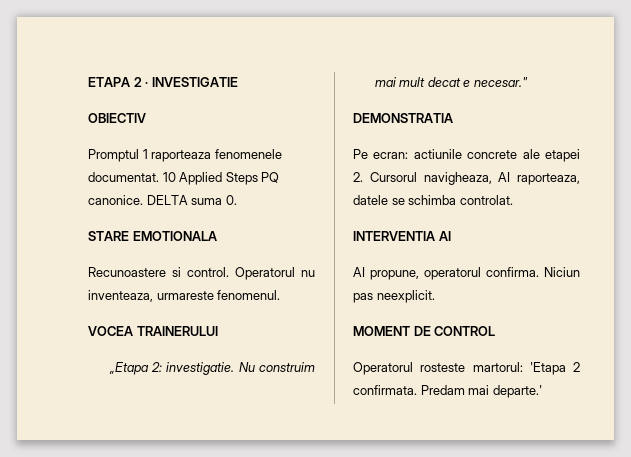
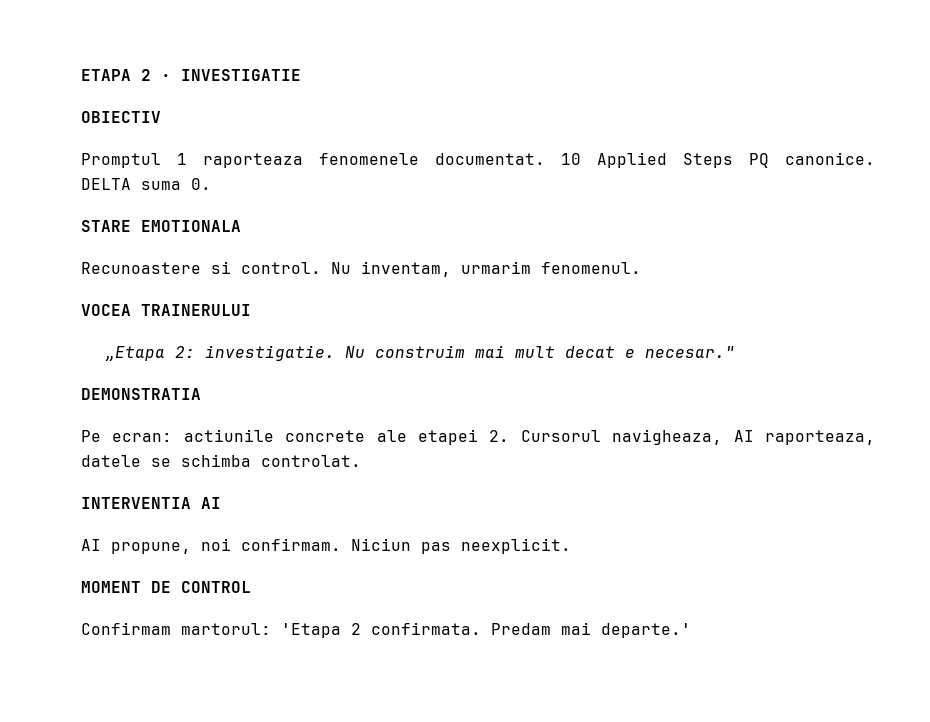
[235,267,315,280] [88,290,214,302] Operatorul nu inventeaza, urmareste -> [331,261,531,277] Nu inventam, urmarim
[424,267,539,280] operatorul confirma. -> [201,538,341,551] noi confirmam.
[353,362,466,375] Operatorul rosteste -> [81,622,171,635] Confirmam

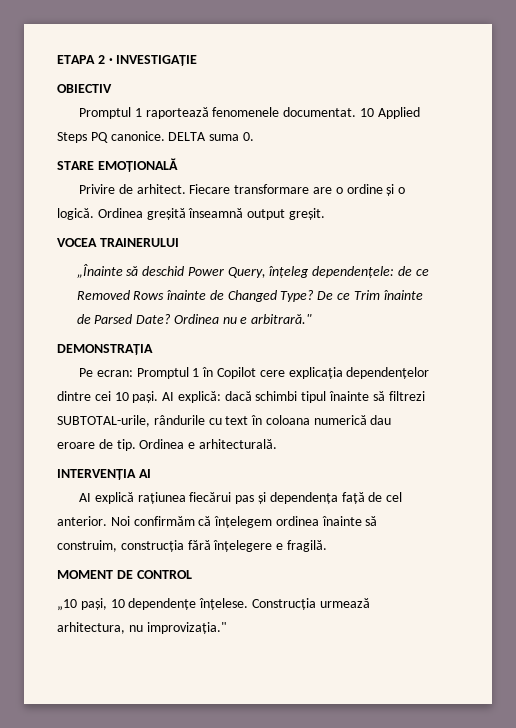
[181,69,301,81] INVESTIGATIE -> [116,55,198,66] INVESTIGAȚIE
[203,153,303,168] raporteaza -> [145,107,209,119] raportează
[141,220,241,232] [81,261,641,277] [81,304,251,316] [104,345,735,361] [81,388,201,400] [81,429,875,445] [81,454,361,467] [81,497,221,509] [81,538,571,554] [81,581,251,593] [81,622,691,638] EMOTIONALA // Recunoastere si control. Nu inventam, urmarim fenomenul. // VOCEA TRAINERULUI // „Etapa 2: investigatie. Nu construim mai mult decat e necesar." // DEMONSTRATIA // Pe ecran: actiunile concrete ale etapei 2. Cursorul navigheaza, AI raporteaza, datele se schimba controlat. // INTERVENTIA AI // AI propune, noi confirmam. Niciun pas neexplicit. // MOMENT DE CONTROL // Confirmam martorul: 'Etapa 2 confirmata. Predam mai departe.' -> [97,158,178,172] [79,184,406,196] [57,208,325,220] [57,238,179,247] [76,264,429,278] [76,290,423,302] [76,314,313,324] [57,344,153,355] [79,367,430,379] [57,391,425,403] [57,415,392,427] [57,439,277,451] [57,469,151,480] [79,492,403,504] [57,516,378,528] [57,540,327,552] [57,570,192,579] [57,598,370,611] [57,622,227,634] EMOȚIONALĂ // Privire de arhitect. Fiecare transformare are o ordine și o logică. Ordinea greșită înseamnă output greșit. // VOCEA TRAINERULUI // „Înainte să deschid Power Query, înțeleg dependențele: de ce Removed Rows înainte de Changed Type? De ce Trim înainte de Parsed Date? Ordinea nu e arbitrară." // DEMONSTRAȚIA // Pe ecran: Promptul 1 în Copilot cere explicația dependențelor dintre cei 10 pași. AI explică: dacă schimbi tipul înainte să filtrezi SUBTOTAL-urile, rândurile cu text în coloana numerică dau eroare de tip. Ordinea e arhitecturală. // INTERVENȚIA AI // AI explică rațiunea fiecărui pas și dependența față de cel anterior. Noi confirmăm că înțelegem ordinea înainte să construim, construcția fără înțelegere e fragilă. // MOMENT DE CONTROL // „10 pași, 10 dependențe înțelese. Construcția urmează arhitectura, nu improvizația."

